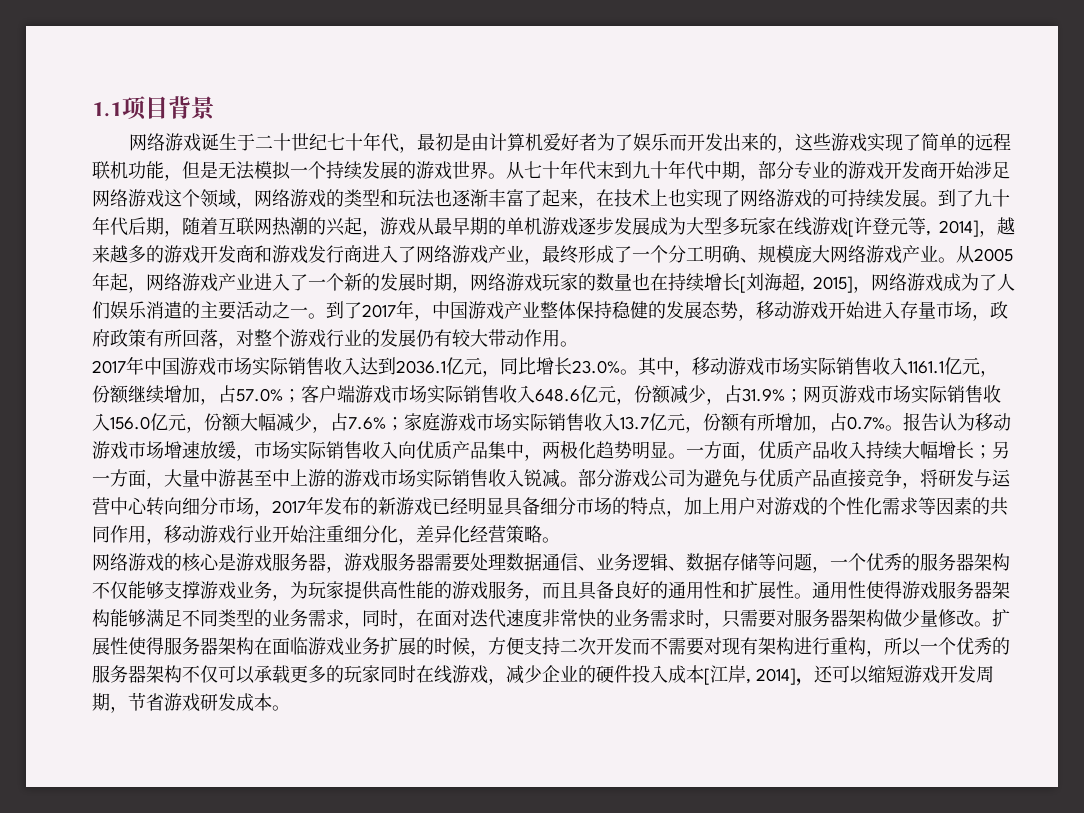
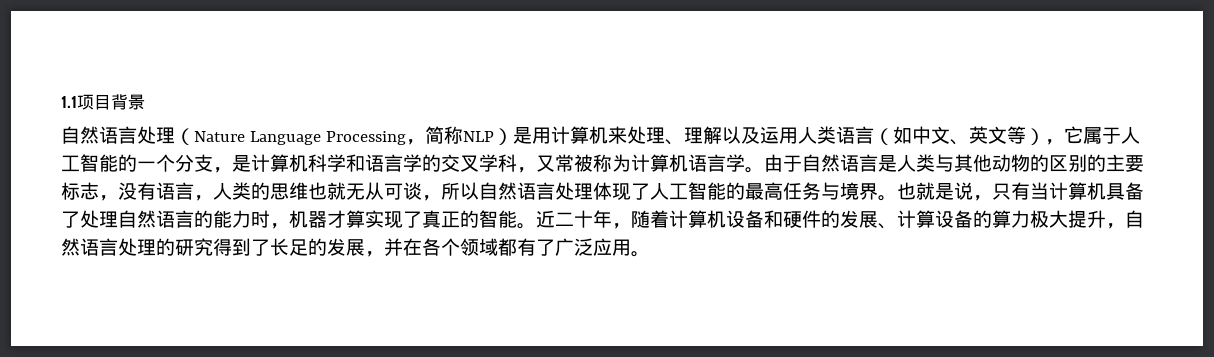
[128,132,1011,153] [92,160,1010,181] [92,189,1010,209] [92,216,1015,237] [92,245,1013,265] [92,272,1015,293] [92,300,1008,321] [92,329,578,349] [92,356,998,377] [92,385,1001,405] [92,412,1011,433] [92,440,1010,461] [92,469,1011,489] [92,496,1008,517] [92,525,560,545] [92,553,1010,573] [92,581,1010,601] [92,609,1010,629] [92,637,1010,657] [92,665,994,686] [92,693,272,713] 网络游戏诞生于二十世纪七十年代，最初是由计算机爱好者为了娱乐而开发出来的，这些游戏实现了简单的远程联机功能，但是无法模拟一个持续发展的游戏世界。从七十年代末到九十年代中期，部分专业的游戏开发商开始涉足网络游戏这个领域，网络游戏的类型和玩法也逐渐丰富了起来，在技术上也实现了网络游戏的可持续发展。到了九十年代后期，随着互联网热潮的兴起，游戏从最早期的单机游戏逐步发展成为大型多玩家在线游戏[许登元等, 2014]，越来越多的游戏开发商和游戏发行商进入了网络游戏产业，最终形成了一个分工明确、规模庞大网络游戏产业。从2005年起，网络游戏产业进入了一个新的发展时期，网络游戏玩家的数量也在持续增长[刘海超, 2015]，网络游戏成为了人们娱乐消遣的主要活动之一。到了2017年，中国游戏产业整体保持稳健的发展态势，移动游戏开始进入存量市场，政府政策有所回落，对整个游戏行业的发展仍有较大带动作用。 // 2017年中国游戏市场实际销售收入达到2036.1亿元，同比增长23.0%。其中，移动游戏市场实际销售收入1161.1亿元，份额继续增加，占57.0%；客户端游戏市场实际销售收入648.6亿元，份额减少，占31.9%；网页游戏市场实际销售收入156.0亿元，份额大幅减少，占7.6%；家庭游戏市场实际销售收入13.7亿元，份额有所增加，占0.7%。报告认为移动游戏市场增速放缓，市场实际销售收入向优质产品集中，两极化趋势明显。一方面，优质产品收入持续大幅增长；另一方面，大量中游甚至中上游的游戏市场实际销售收入锐减。部分游戏公司为避免与优质产品直接竞争，将研发与运营中心转向细分市场，2017年发布的新游戏已经明显具备细分市场的特点，加上用户对游戏的个性化需求等因素的共同作用，移动游戏行业开始注重细分化，差异化经营策略。 // 网络游戏的核心是游戏服务器，游戏服务器需要处理数据通信、业务逻辑、数据存储等问题，一个优秀的服务器架构不仅能够支撑游戏业务，为玩家提供高性能的游戏服务，而且具备良好的通用性和扩展性。通用性使得游戏服务器架构能够满足不同类型的业务需求，同时，在面对迭代速度非常快的业务需求时，只需要对服务器架构做少量修改。扩展性使得服务器架构在面临游戏业务扩展的时候，方便支持二次开发而不需要对现有架构进行重构，所以一个优秀的服务器架构不仅可以承载更多的玩家同时在线游戏，减少企业的硬件投入成本[江岸, 2014]，还可以缩短游戏开发周期，节省游戏研发成本 -> [61,126,1140,145] [61,154,1144,173] [61,182,1144,201] [61,210,1144,229] [61,238,631,257] 自然语言处理（Nature Language Processing，简称NLP）是用计算机来处理、理解以及运用人类语言（如中文、英文等），它属于人工智能的一个分支，是计算机科学和语言学的交叉学科，又常被称为计算机语言学。由于自然语言是人类与其他动物的区别的主要标志，没有语言，人类的思维也就无从可谈，所以自然语言处理体现了人工智能的最高任务与境界。也就是说，只有当计算机具备了处理自然语言的能力时，机器才算实现了真正的智能。近二十年，随着计算机设备和硬件的发展、计算设备的算力极大提升，自然语言处理的研究得到了长足的发展，并在各个领域都有了广泛应用

